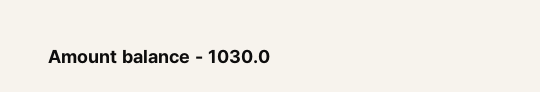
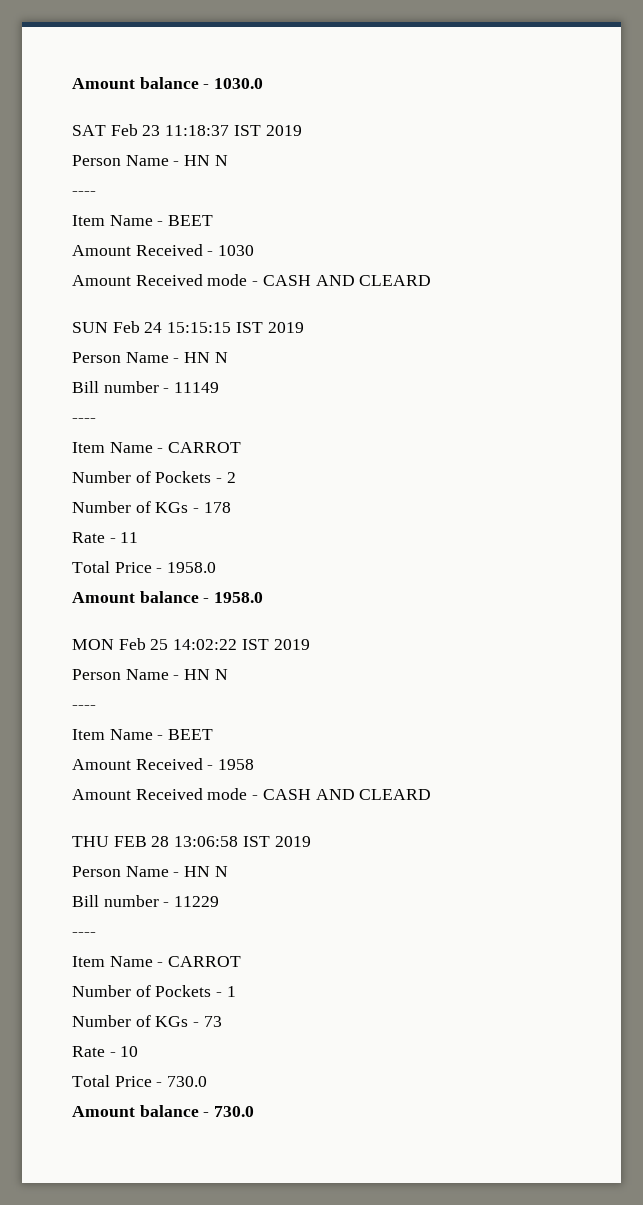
(270, 56) none -> [72,124,302,136] [72,155,228,166] [72,191,96,196] [72,215,214,226] [72,244,255,256] [72,274,432,286] [72,321,304,333] [72,352,228,363] [72,381,220,393] [72,418,96,423] [72,442,242,453] [72,471,236,483] [72,501,231,513] [72,532,139,543] [72,561,217,573] [72,591,264,603] [72,638,310,650] [72,669,228,680] [72,705,96,710] [72,729,214,740] [72,758,255,770] [72,788,432,800] [72,836,311,847] [72,866,228,877] [72,895,220,907] [72,932,96,937] [72,956,242,967] [72,985,236,997] [72,1015,222,1027] [72,1046,139,1057] [72,1075,208,1087] [72,1105,255,1117] // SAT Feb 23 11:18:37 IST 2019 // Person Name - HN N // ---- // Item Name - BEET // Amount Received - 1030 // Amount Received mode - CASH AND CLEARD // SUN Feb 24 15:15:15 IST 2019 // Person Name - HN N // Bill number - 11149 // ---- // Item Name - CARROT // Number of Pockets - 2 // Number of KGs - 178 // Rate - 11 // Total Price - 1958.0 // Amount balance - 1958.0 // MON Feb 25 14:02:22 IST 2019 // Person Name - HN N // ---- // Item Name - BEET // Amount Received - 1958 // Amount Received mode - CASH AND CLEARD // THU FEB 28 13:06:58 IST 2019 // Person Name - HN N // Bill number - 11229 // ---- // Item Name - CARROT // Number of Pockets - 1 // Number of KGs - 73 // Rate - 10 // Total Price - 730.0 // Amount balance - 730.0

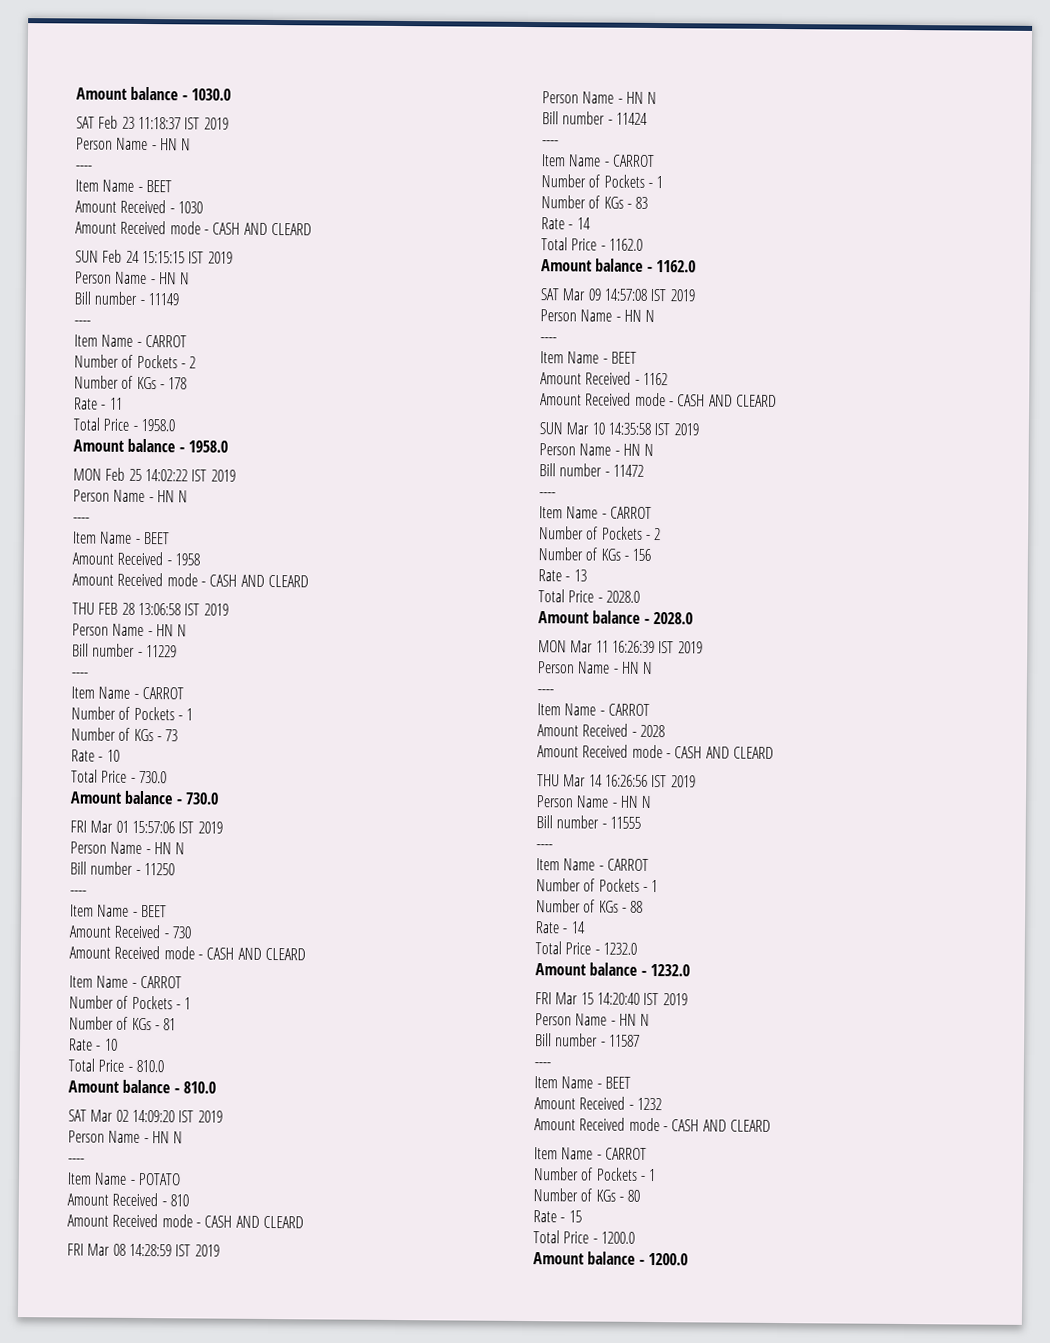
(255, 1111) none -> [70,820,223,834] [70,841,186,855] [70,861,175,876] [70,890,87,896] [70,904,167,918] [69,924,191,939] [69,945,306,961] [69,975,182,989] [69,995,192,1010] [69,1016,177,1031] [69,1038,118,1051] [68,1058,164,1073] [68,1079,216,1094] [68,1109,223,1123] [68,1130,184,1144] [68,1158,85,1164] [67,1172,181,1186] [67,1192,189,1207] [67,1213,304,1229] [67,1243,220,1257] [542,91,658,105] [542,111,648,125] [542,140,559,146] [541,154,655,167] [541,174,664,189] [541,195,649,209] [541,217,591,230] [541,237,643,251] [541,258,696,273] [540,288,696,302] [540,309,656,323] [540,337,557,343] [540,351,637,364] [540,371,668,386] [540,392,777,407] [539,422,699,436] [539,443,655,457] [539,463,644,477] [539,492,556,498] [539,506,652,519] [539,526,662,541] [538,547,652,561] [538,569,587,582] [538,589,640,603] [538,610,693,625] [538,640,703,654] [537,661,654,675] [537,689,554,695] [537,703,650,716] [537,723,665,738] [537,744,774,759] [537,774,696,788] [536,795,653,809] [536,815,641,829] [536,844,553,850] [536,858,649,871] [536,878,659,893] [536,899,644,913] [535,921,586,934] [535,941,637,955] [535,962,690,977] [535,992,688,1006] [535,1013,651,1026] [535,1033,640,1047] [534,1062,551,1068] [534,1076,631,1089] [534,1096,662,1111] [534,1117,771,1132] [534,1147,647,1160] [534,1167,657,1182] [533,1188,641,1202] [533,1210,582,1223] [533,1230,635,1244] [533,1251,688,1266] // FRI Mar 01 15:57:06 IST 2019 // Person Name - HN N // Bill number - 11250 // ---- // Item Name - BEET // Amount Received - 730 // Amount Received mode - CASH AND CLEARD // Item Name - CARROT // Number of Pockets - 1 // Number of KGs - 81 // Rate - 10 // Total Price - 810.0 // Amount balance - 810.0 // SAT Mar 02 14:09:20 IST 2019 // Person Name - HN N // ---- // Item Name - POTATO // Amount Received - 810 // Amount Received mode - CASH AND CLEARD // FRI Mar 08 14:28:59 IST 2019 // Person Name - HN N // Bill number - 11424 // ---- // Item Name - CARROT // Number of Pockets - 1 // Number of KGs - 83 // Rate - 14 // Total Price - 1162.0 // Amount balance - 1162.0 // SAT Mar 09 14:57:08 IST 2019 // Person Name - HN N // ---- // Item Name - BEET // Amount Received - 1162 // Amount Received mode - CASH AND CLEARD // SUN Mar 10 14:35:58 IST 2019 // Person Name - HN N // Bill number - 11472 // ---- // Item Name - CARROT // Number of Pockets - 2 // Number of KGs - 156 // Rate - 13 // Total Price - 2028.0 // Amount balance - 2028.0 // MON Mar 11 16:26:39 IST 2019 // Person Name - HN N // ---- // Item Name - CARROT // Amount Received - 2028 // Amount Received mode - CASH AND CLEARD // THU Mar 14 16:26:56 IST 2019 // Person Name - HN N // Bill number - 11555 // ---- // Item Name - CARROT // Number of Pockets - 1 // Number of KGs - 88 // Rate - 14 // Total Price - 1232.0 // Amount balance - 1232.0 // FRI Mar 15 14:20:40 IST 2019 // Person Name - HN N // Bill number - 11587 // ---- // Item Name - BEET // Amount Received - 1232 // Amount Received mode - CASH AND CLEARD // Item Name - CARROT // Number of Pockets - 1 // Number of KGs - 80 // Rate - 15 // Total Price - 1200.0 // Amount balance - 1200.0

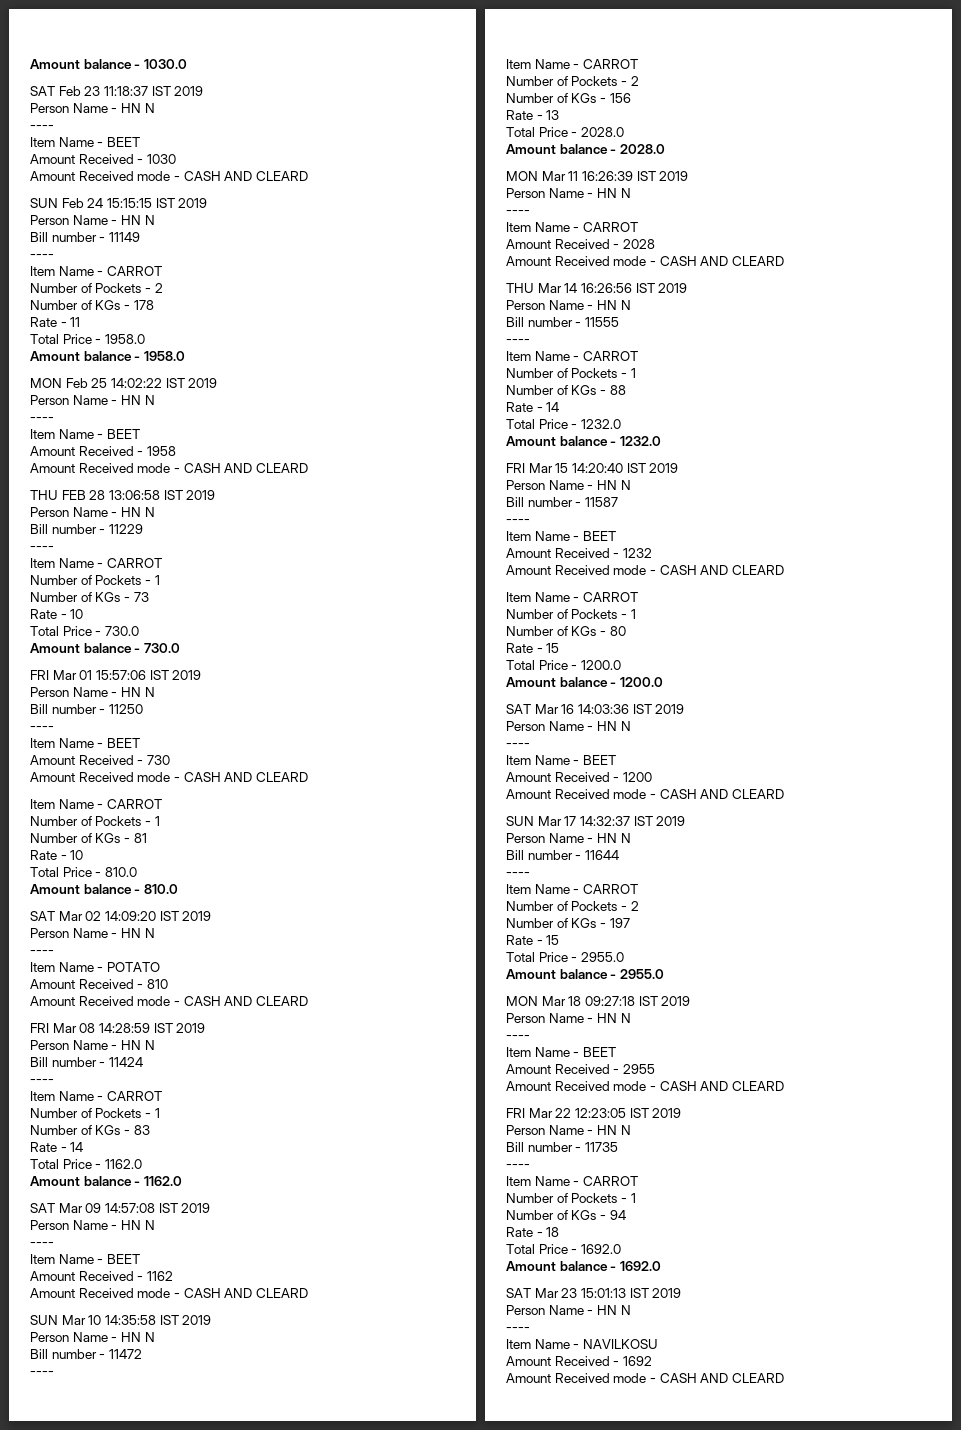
(688, 1259) none -> [506,704,685,714] [506,721,631,731] [506,743,530,748] [506,755,616,765] [506,772,652,782] [506,789,784,799] [506,816,686,826] [506,833,631,843] [506,850,619,860] [506,872,530,877] [506,884,638,894] [506,901,639,911] [506,918,630,928] [506,935,560,945] [506,952,624,962] [506,969,664,979] [506,996,691,1006] [506,1013,631,1023] [506,1035,530,1040] [506,1047,616,1057] [506,1064,655,1074] [506,1081,784,1091] [506,1108,682,1118] [506,1125,631,1135] [506,1142,618,1152] [506,1164,530,1169] [506,1176,638,1186] [506,1193,636,1203] [506,1210,626,1220] [506,1227,560,1237] [506,1244,621,1254] [506,1261,661,1271] [506,1288,682,1298] [506,1305,631,1315] [506,1327,530,1332] [506,1339,658,1349] [506,1356,652,1366] [506,1373,784,1383] // SAT Mar 16 14:03:36 IST 2019 // Person Name - HN N // ---- // Item Name - BEET // Amount Received - 1200 // Amount Received mode - CASH AND CLEARD // SUN Mar 17 14:32:37 IST 2019 // Person Name - HN N // Bill number - 11644 // ---- // Item Name - CARROT // Number of Pockets - 2 // Number of KGs - 197 // Rate - 15 // Total Price - 2955.0 // Amount balance - 2955.0 // MON Mar 18 09:27:18 IST 2019 // Person Name - HN N // ---- // Item Name - BEET // Amount Received - 2955 // Amount Received mode - CASH AND CLEARD // FRI Mar 22 12:23:05 IST 2019 // Person Name - HN N // Bill number - 11735 // ---- // Item Name - CARROT // Number of Pockets - 1 // Number of KGs - 94 // Rate - 18 // Total Price - 1692.0 // Amount balance - 1692.0 // SAT Mar 23 15:01:13 IST 2019 // Person Name - HN N // ---- // Item Name - NAVILKOSU // Amount Received - 1692 // Amount Received mode - CASH AND CLEARD

